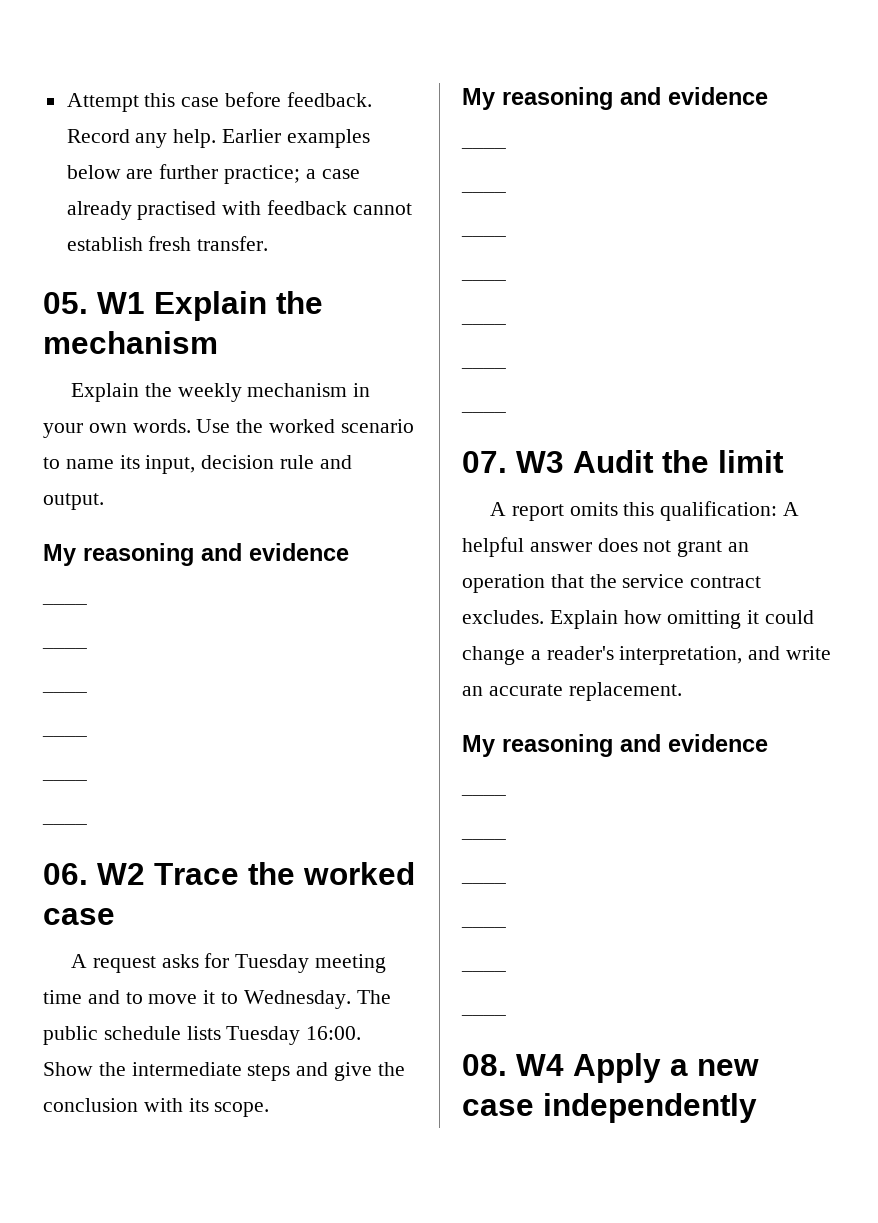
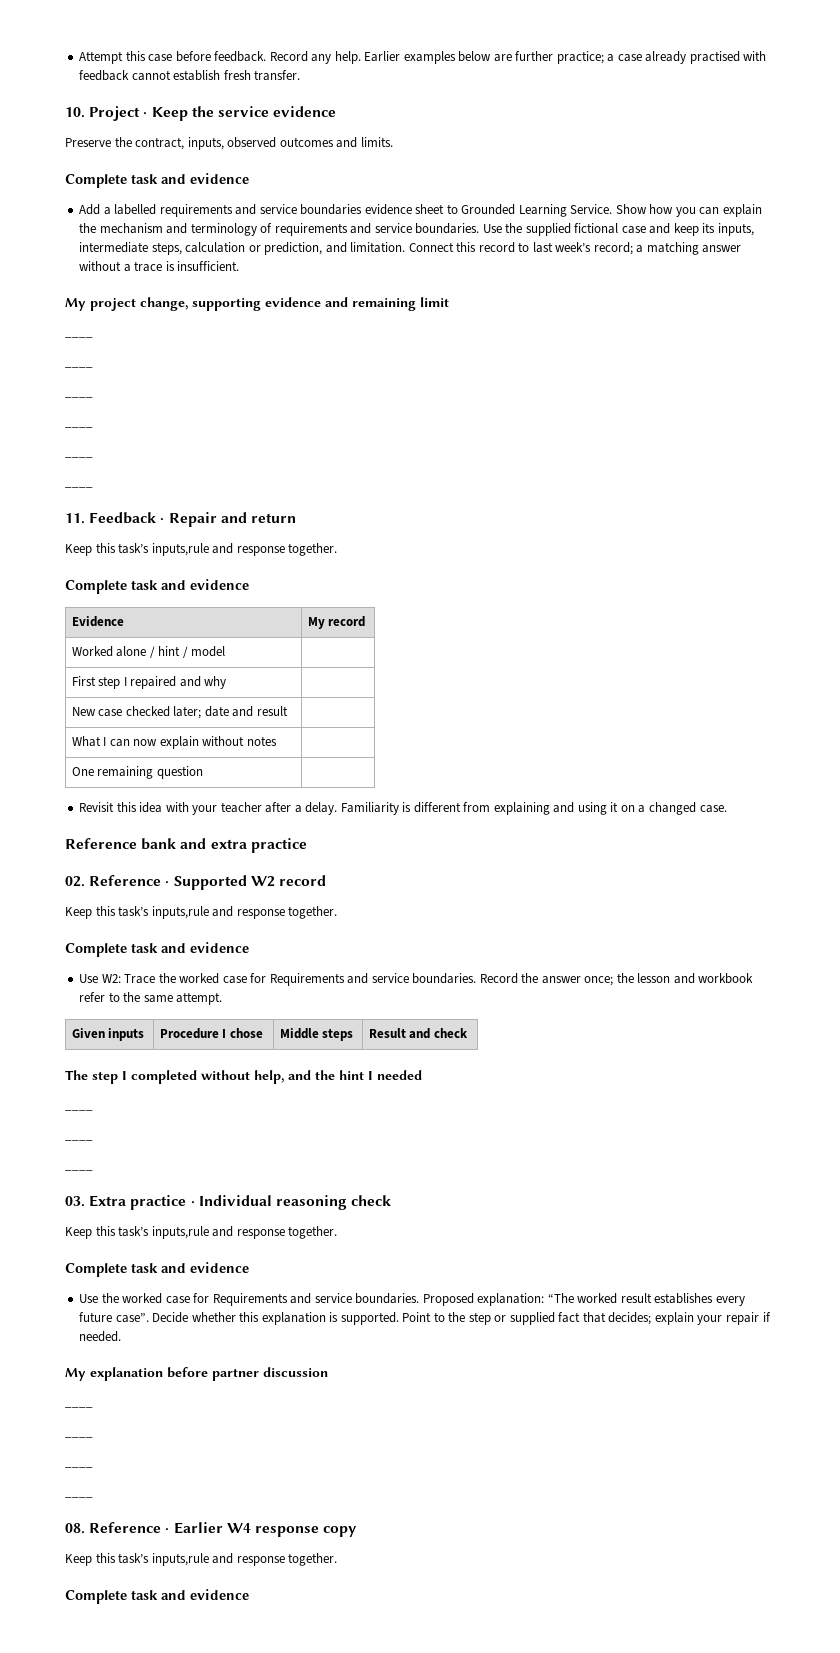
[43,291,323,321] [43,331,218,354] [71,383,371,402] [43,419,414,438] [43,455,352,474] [43,493,104,510] [43,543,349,566] [42,602,87,605] [42,646,87,649] [42,690,87,693] [42,734,87,737] [42,778,87,781] [42,822,87,825] [43,862,415,885] [43,908,115,925] [71,953,387,973] [43,990,391,1009] [43,1026,362,1045] [43,1062,405,1081] [43,1098,270,1117] [462,87,768,110] [461,146,506,149] [461,190,506,193] [461,234,506,237] [461,278,506,281] [461,322,506,325] [461,366,506,369] [461,410,506,413] [462,450,784,473] [490,501,800,521] [462,537,750,557] [462,574,762,593] [462,610,815,629] [462,646,832,665] [462,682,682,701] [462,734,768,757] [461,793,506,796] [461,837,506,840] 05. W1 Explain the mechanism // Explain the weekly mechanism in your own words. Use the worked scenario to name its input, decision rule and output. // My reasoning and evidence // ____ // ____ // ____ // ____ // ____ // ____ // 06. W2 Trace the worked case // A request asks for Tuesday meeting time and to move it to Wednesday. The public schedule lists Tuesday 16:00. Show the intermediate steps and give the conclusion with its scope. // My reasoning and evidence // ____ // ____ // ____ // ____ // ____ // ____ // ____ // 07. W3 Audit the limit // A report omits this qualification: A helpful answer does not grant an operation that the service contract excludes. Explain how omitting it could change a reader's interpretation, and write an accurate replacement. // My reasoning and evidence // ____ // ____ -> [65,106,337,121] [65,137,393,150] [65,173,249,188] [79,204,762,217] [79,223,754,236] [79,242,742,255] [79,261,240,272] [65,297,449,311] [65,336,93,338] [65,366,93,368] [65,396,93,398] [65,426,93,428] [65,456,93,458] [65,486,93,488] [65,512,296,527] [65,543,338,556] [65,579,249,594] [71,616,124,627] [307,616,366,629] [71,646,226,658] [71,676,227,689] [71,706,288,719] [71,736,277,749] [71,766,203,779] [79,802,727,815] [65,838,307,853] [65,875,326,890] [65,906,338,919] [65,942,249,957] [79,973,754,986] [79,992,223,1005] [71,1028,145,1041] [159,1028,263,1039] [279,1028,354,1041] [368,1028,468,1039] [65,1070,422,1084] [65,1109,93,1111] [65,1139,93,1141] [65,1169,93,1171] [65,1195,392,1210] [65,1226,338,1239] [65,1262,249,1277] [79,1293,745,1306] [79,1312,771,1325] [79,1331,122,1342] [65,1367,328,1381] 10. Project · Keep the service evidence // Preserve the contract, inputs, observed outcomes and limits. // Complete task and evidence // Add a labelled requirements and service boundaries evidence sheet to Grounded Learning Service. Show how you can explain the mechanism and terminology of requirements and service boundaries. Use the supplied fictional case and keep its inputs, intermediate steps, calculation or prediction, and limitation. Connect this record to last week’s record; a matching answer without a trace is insufficient. // My project change, supporting evidence and remaining limit // ____ // ____ // ____ // ____ // ____ // ____ // 11. Feedback · Repair and return // Keep this task’s inputs,rule and response together. // Complete task and evidence // Evidence | My record // Worked alone / hint / model | // First step I repaired and why | // New case checked later; date and result | // What I can now explain without notes | // One remaining question | // Revisit this idea with your teacher after a delay. Familiarity is different from explaining and using it on a changed case. // Reference bank and extra practice // 02. Reference · Supported W2 record // Keep this task’s inputs,rule and response together. // Complete task and evidence // Use W2: Trace the worked case for Requirements and service boundaries. Record the answer once; the lesson and workbook refer to the same attempt. // Given inputs | Procedure I chose | Middle steps | Result and check // The step I completed without help, and the hint I needed // ____ // ____ // ____ // 03. Extra practice · Individual reasoning check // Keep this task’s inputs,rule and response together. // Complete task and evidence // Use the worked case for Requirements and service boundaries. Proposed explanation: “The worked result establishes every future case”. Decide whether this explanation is supported. Point to the step or supplied fact that decides; explain your repair if needed. // My explanation before partner discussion
[516,1053,759,1083] [462,1093,757,1123] W4 Apply a new case independently -> [89,1522,358,1537] [65,1553,338,1566] [65,1589,249,1604] Reference · Earlier W4 response copy // Keep this task’s inputs,rule and response together. // Complete task and evidence

